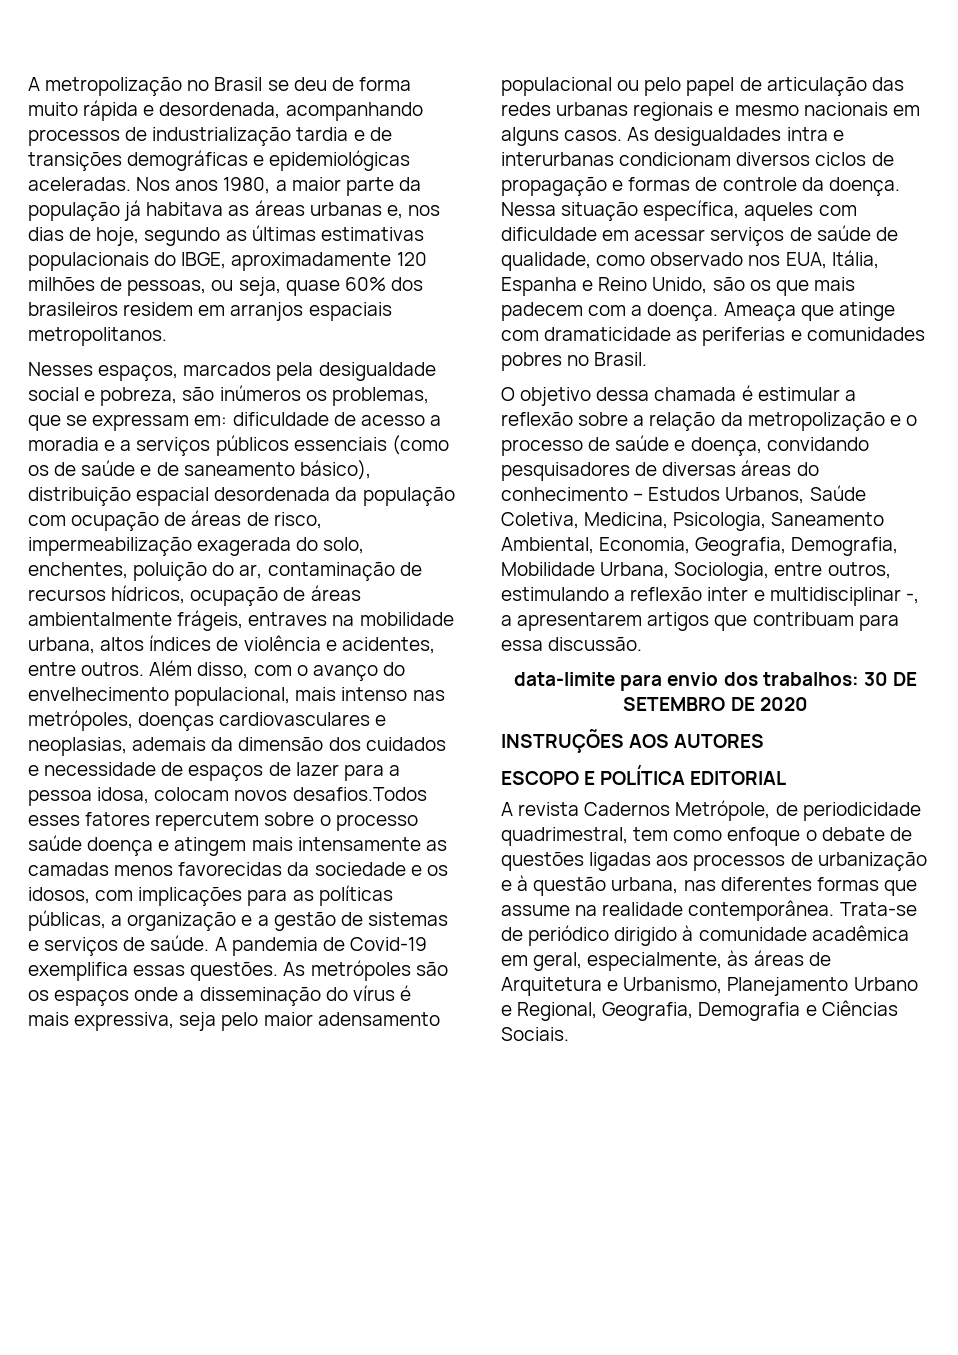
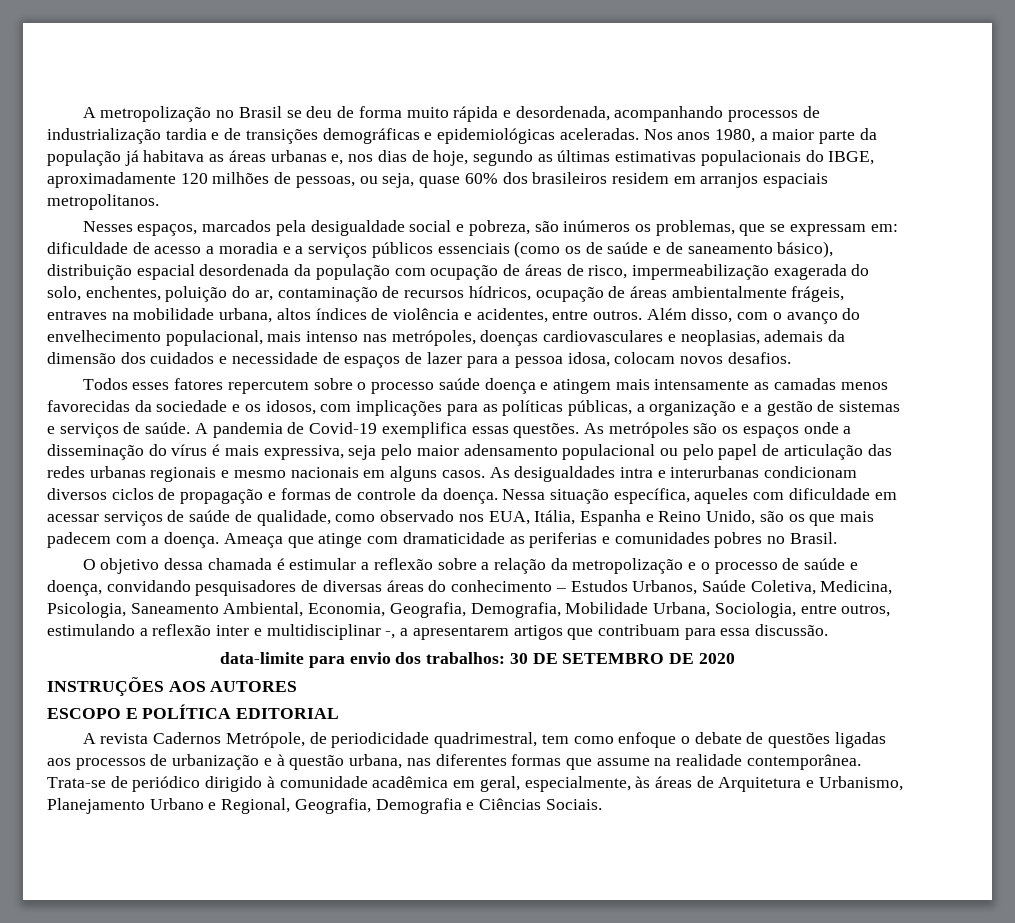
[292,787,427,801] desafios.Todos -> [727,352,791,364] [82,378,128,390] desafios. // Todos

